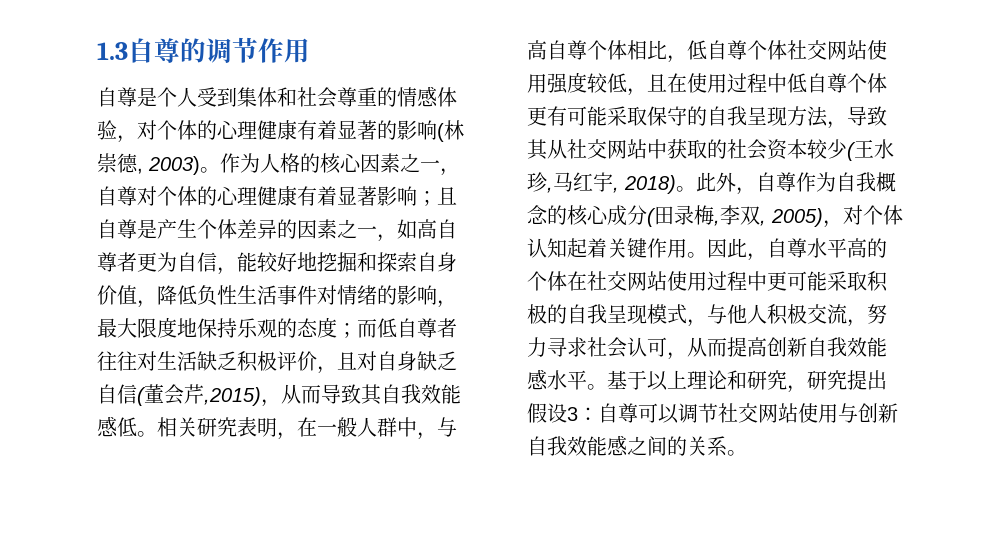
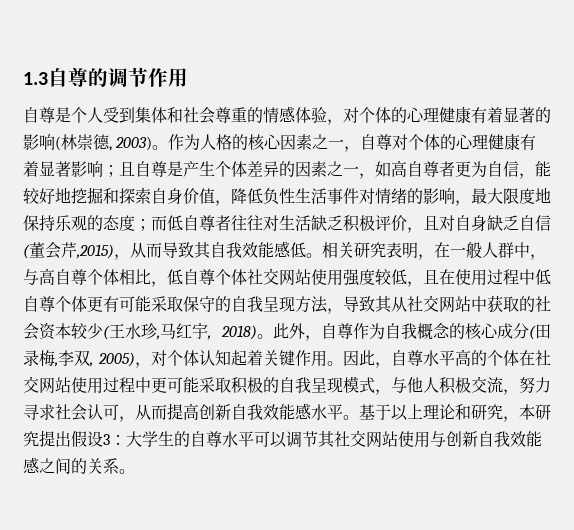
(807, 389) none -> [519,404,535,420] 本
[598,403,638,423] 自尊 -> [126,431,254,447] 大学生的自尊水平
(718, 413) none -> [318,431,335,448] 其

